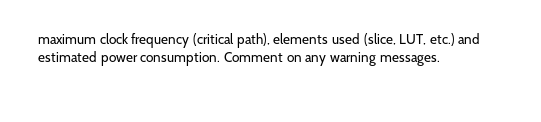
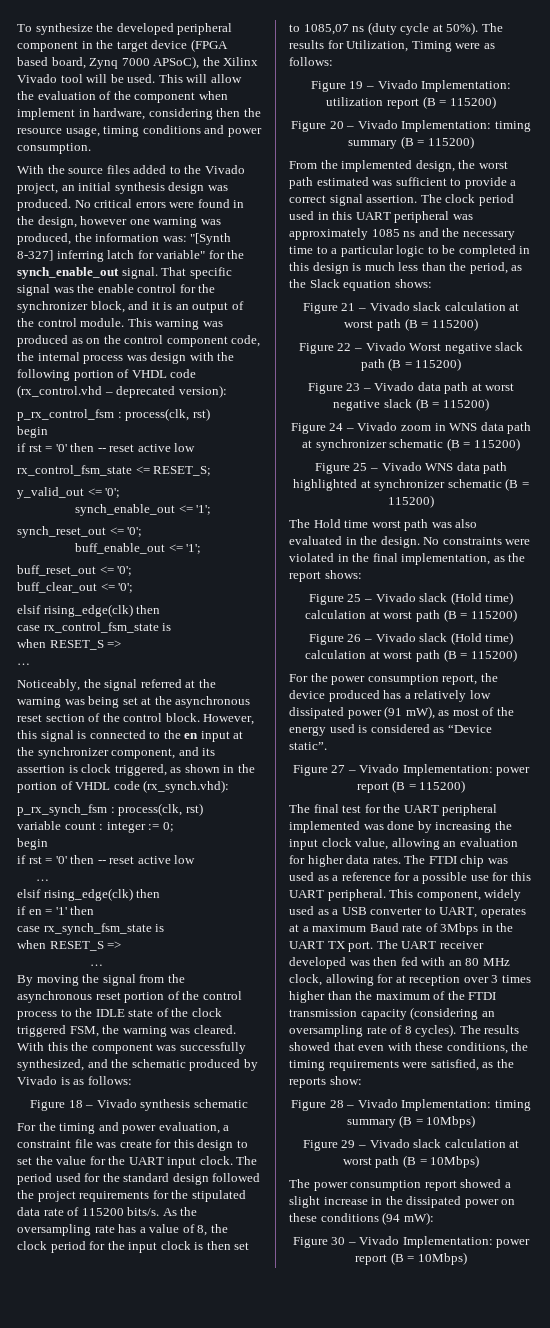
[38,33,481,48] [38,51,440,66] maximum clock frequency (critical path), elements used (slice, LUT, etc.) and estimated power consumption. Comment on any warning messages. -> [17,23,233,35] [17,39,228,52] [17,56,259,69] [17,74,242,83] [17,91,228,103] [17,108,261,120] [17,125,262,137] [17,143,91,154] [17,165,245,174] [17,182,228,194] [17,199,245,211] [17,216,221,228] [17,233,232,245] [17,250,245,262] [17,267,232,279] [17,284,216,296] [17,301,244,313] [17,318,223,330] [17,335,261,347] [17,352,235,364] [17,369,197,381] [17,385,227,398] [17,408,210,421] [17,426,48,438] [17,443,196,452] [17,465,212,476] [17,487,121,499] [75,504,212,516] [17,526,143,538] [75,543,202,554] [17,565,133,576] [17,582,134,593] [17,604,161,617] [17,622,172,633] [17,639,122,650] [17,663,30,665] [17,679,216,691] [17,696,251,708] [17,713,255,725] [17,730,244,742] [17,747,216,759] [17,764,255,776] [17,780,230,793] [17,803,203,816] [17,821,174,833] [17,838,48,850] [17,855,196,864] [36,879,50,881] [17,888,161,901] [17,906,95,915] [17,923,165,935] [17,940,122,951] [90,964,104,966] [17,974,185,986] [17,991,242,1003] [17,1008,222,1020] [17,1025,236,1037] [17,1042,246,1054] [17,1059,258,1071] [17,1076,132,1085] [30,1099,248,1111] [17,1122,230,1134] [17,1139,248,1151] [17,1156,258,1168] [17,1173,261,1185] [17,1190,246,1202] [17,1207,198,1216] [17,1224,228,1236] [17,1241,250,1253] [289,22,503,35] [289,40,495,52] [289,57,333,66] [310,80,512,92] [326,96,496,109] [291,120,531,132] [348,136,474,149] [289,160,508,172] [289,177,517,189] [289,194,514,206] [289,211,473,223] [289,228,515,240] [289,245,531,257] [289,262,523,274] [289,279,432,291] [302,302,520,314] [344,318,478,331] [298,342,524,354] [360,358,462,371] [307,382,515,394] [333,398,489,411] [290,422,532,434] [302,438,520,451] [314,462,508,474] [293,478,529,491] [388,495,434,508] [289,519,478,531] [289,536,531,548] [289,553,526,565] [289,570,362,582] [308,592,514,605] [305,609,517,622] [308,632,514,645] [305,649,517,662] [289,673,498,685] [289,690,491,702] [289,706,514,719] [289,724,492,736] [289,742,327,750] [292,764,531,776] [356,780,466,793] [289,804,498,816] [289,821,512,833] [289,838,518,850] [289,855,508,867] [289,872,531,884] [289,889,522,901] [289,906,526,918] [289,923,514,935] [289,940,484,952] [289,957,510,969] [289,974,531,986] [289,991,497,1003] [289,1007,495,1020] [289,1024,520,1037] [289,1042,529,1054] [289,1059,514,1071] [289,1076,362,1088] [291,1099,531,1111] [346,1115,476,1128] [302,1139,520,1151] [342,1155,480,1168] [289,1179,511,1191] [289,1196,516,1208] [289,1212,434,1225] [292,1236,531,1248] [355,1252,467,1265] To synthesize the developed peripheral component in the target device (FPGA based board, Zynq 7000 APSoC), the Xilinx Vivado tool will be used. This will allow the evaluation of the component when implement in hardware, considering then the resource usage, timing conditions and power consumption. // With the source files added to the Vivado project, an initial synthesis design was produced. No critical errors were found in the design, however one warning was produced, the information was: "[Synth 8-327] inferring latch for variable" for the synch_enable_out signal. That specific signal was the enable control for the synchronizer block, and it is an output of the control module. This warning was produced as on the control component code, the internal process was design with the following portion of VHDL code (rx_control.vhd – deprecated version): // p_rx_control_fsm : process(clk, rst) // begin // if rst = '0' then -- reset active low // rx_control_fsm_state <= RESET_S; // y_valid_out <= '0'; // synch_enable_out <= '1'; // synch_reset_out <= '0'; // buff_enable_out <= '1'; // buff_reset_out <= '0'; // buff_clear_out <= '0'; // elsif rising_edge(clk) then // case rx_control_fsm_state is // when RESET_S => // … // Noticeably, the signal referred at the warning was being set at the asynchronous reset section of the control block. However, this signal is connected to the en input at the synchronizer component, and its assertion is clock triggered, as shown in the portion of VHDL code (rx_synch.vhd): // p_rx_synch_fsm : process(clk, rst) // variable count : integer := 0; // begin // if rst = '0' then -- reset active low // … // elsif rising_edge(clk) then // if en = '1' then // case rx_synch_fsm_state is // when RESET_S => // … // By moving the signal from the asynchronous reset portion of the control process to the IDLE state of the clock triggered FSM, the warning was cleared. With this the component was successfully synthesized, and the schematic produced by Vivado is as follows: // Figure 18 – Vivado synthesis schematic // For the timing and power evaluation, a constraint file was create for this design to set the value for the UART input clock. The period used for the standard design followed the project requirements for the stipulated data rate of 115200 bits/s. As the oversampling rate has a value of 8, the clock period for the input clock is then set to 1085,07 ns (duty cycle at 50%). The results for Utilization, Timing were as follows: // Figure 19 – Vivado Implementation: utilization report (B = 115200) // Figure 20 – Vivado Implementation: timing summary (B = 115200) // From the implemented design, the worst path estimated was sufficient to provide a correct signal assertion. The clock period used in this UART peripheral was approximately 1085 ns and the necessary time to a particular logic to be completed in this design is much less than the period, as the Slack equation shows: // Figure 21 – Vivado slack calculation at worst path (B = 115200) // Figure 22 – Vivado Worst negative slack path (B = 115200) // Figure 23 – Vivado data path at worst negative slack (B = 115200) // Figure 24 – Vivado zoom in WNS data path at synchronizer schematic (B = 115200) // Figure 25 – Vivado WNS data path highlighted at synchronizer schematic (B = 115200) // The Hold time worst path was also evaluated in the design. No constraints were violated in the final implementation, as the report shows: // Figure 25 – Vivado slack (Hold time) calculation at worst path (B = 115200) // Figure 26 – Vivado slack (Hold time) calculation at worst path (B = 115200) // For the power consumption report, the device produced has a relatively low dissipated power (91 mW), as most of the energy used is considered as “Device static”. // Figure 27 – Vivado Implementation: power report (B = 115200) // The final test for the UART peripheral implemented was done by increasing the input clock value, allowing an evaluation for higher data rates. The FTDI chip was used as a reference for a possible use for this UART peripheral. This component, widely used as a USB converter to UART, operates at a maximum Baud rate of 3Mbps in the UART TX port. The UART receiver developed was then fed with an 80 MHz clock, allowing for at reception over 3 times higher than the maximum of the FTDI transmission capacity (considering an oversampling rate of 8 cycles). The results showed that even with these conditions, the timing requirements were satisfied, as the reports show: // Figure 28 – Vivado Implementation: timing summary (B = 10Mbps) // Figure 29 – Vivado slack calculation at worst path (B = 10Mbps) // The power consumption report showed a slight increase in the dissipated power on these conditions (94 mW): // Figure 30 – Vivado Implementation: power report (B = 10Mbps)

